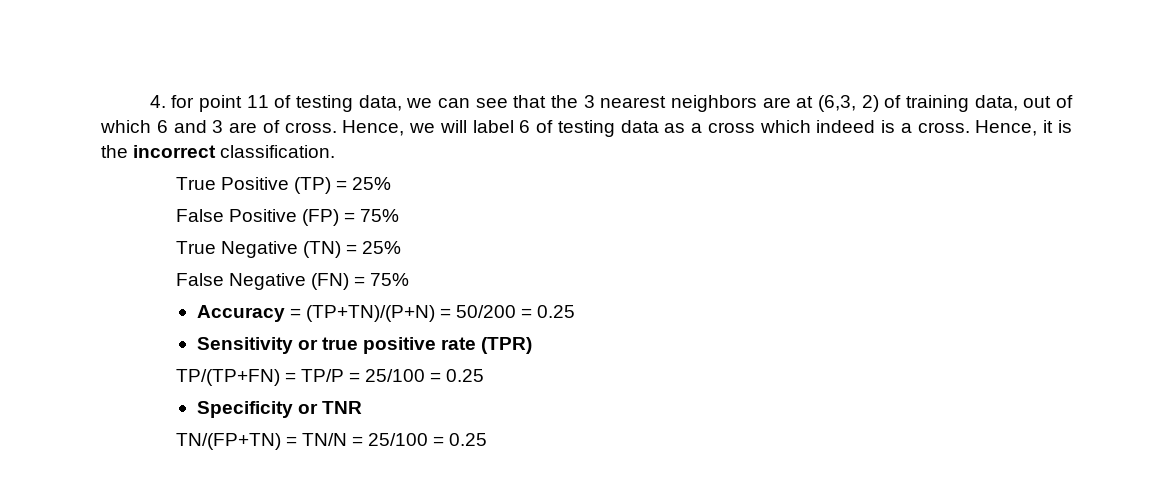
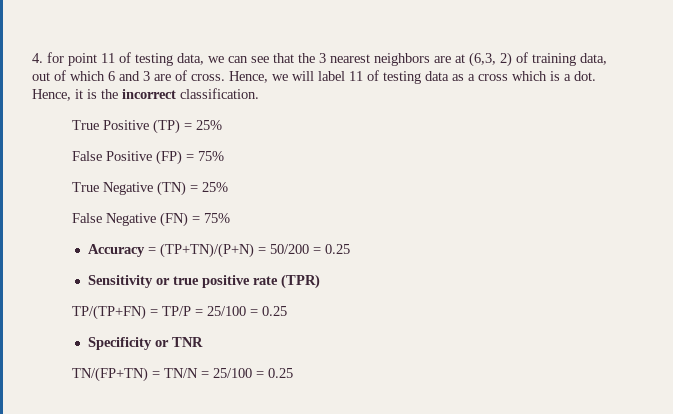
[519,120,531,133] 6 -> [349,71,363,81] 11
[816,120,876,133] indeed -> (547, 76) none
[917,122,970,133] cross. -> [574,71,596,81] dot.

